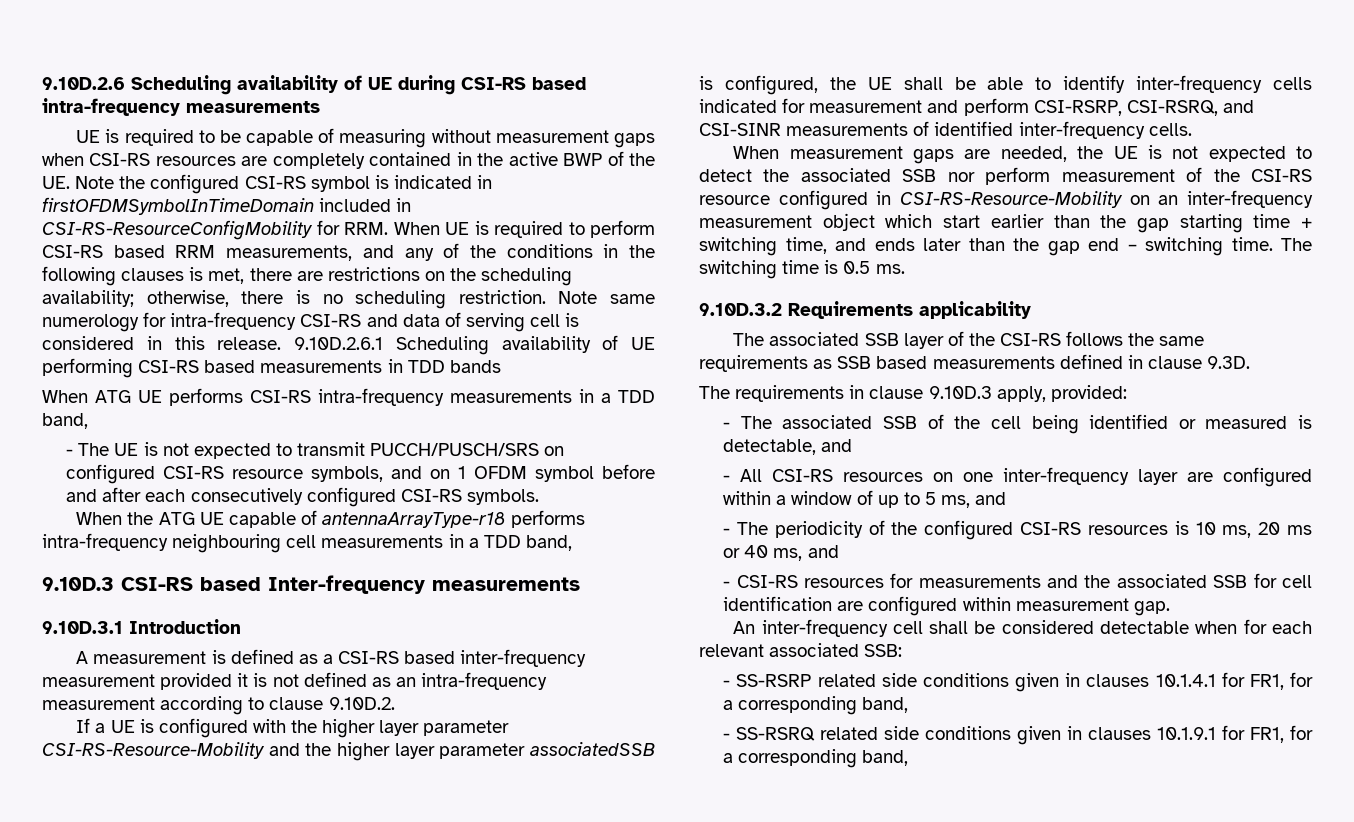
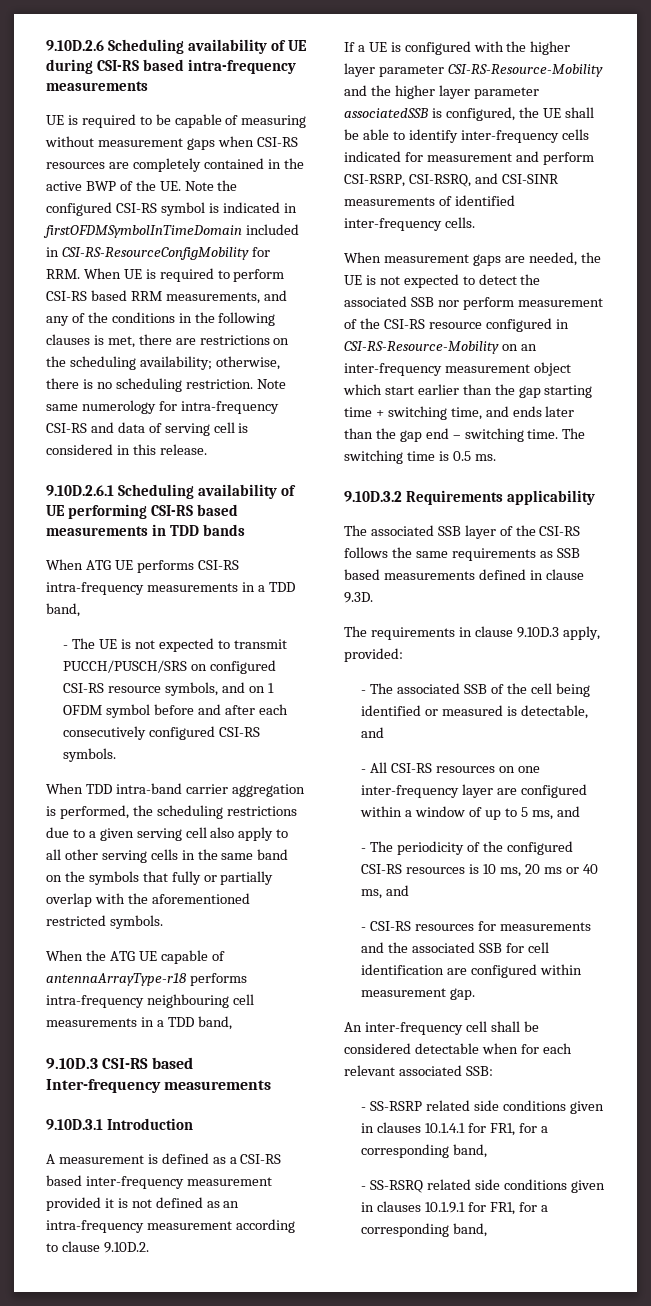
(282, 343) none -> (207, 449) //
(539, 497) none -> [46,783,305,797] [46,805,297,819] [46,827,289,841] [46,849,289,863] [46,871,274,885] [46,893,250,907] [46,915,163,929] // When TDD intra-band carrier aggregation is performed, the scheduling restrictions due to a given serving cell also apply to all other serving cells in the same band on the symbols that fully or partially overlap with the aforementioned restricted symbols.

